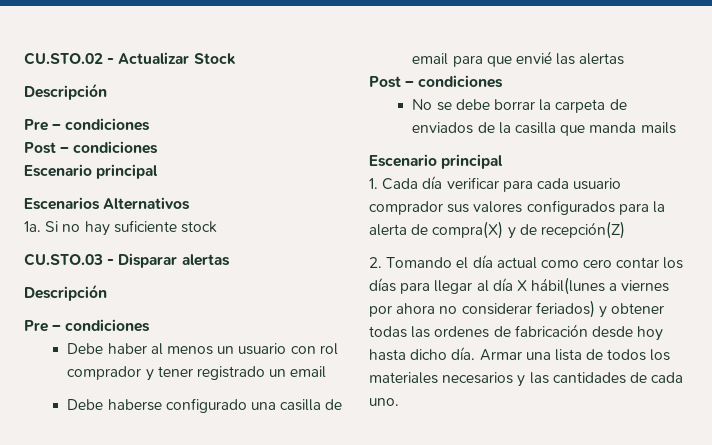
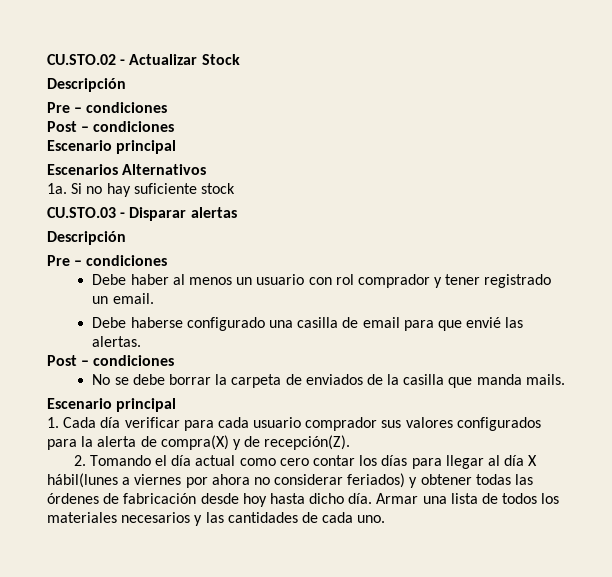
[290,366,327,378] email -> [112,293,154,304] email.
[579,53,625,65] alertas -> [92,336,142,347] alertas.
[640,122,676,134] mails -> [525,374,565,385] mails.
[540,221,625,239] recepción(Z) -> [264,435,351,450] recepción(Z).
[434,326,490,338] ordenes -> [47,493,99,504] órdenes

